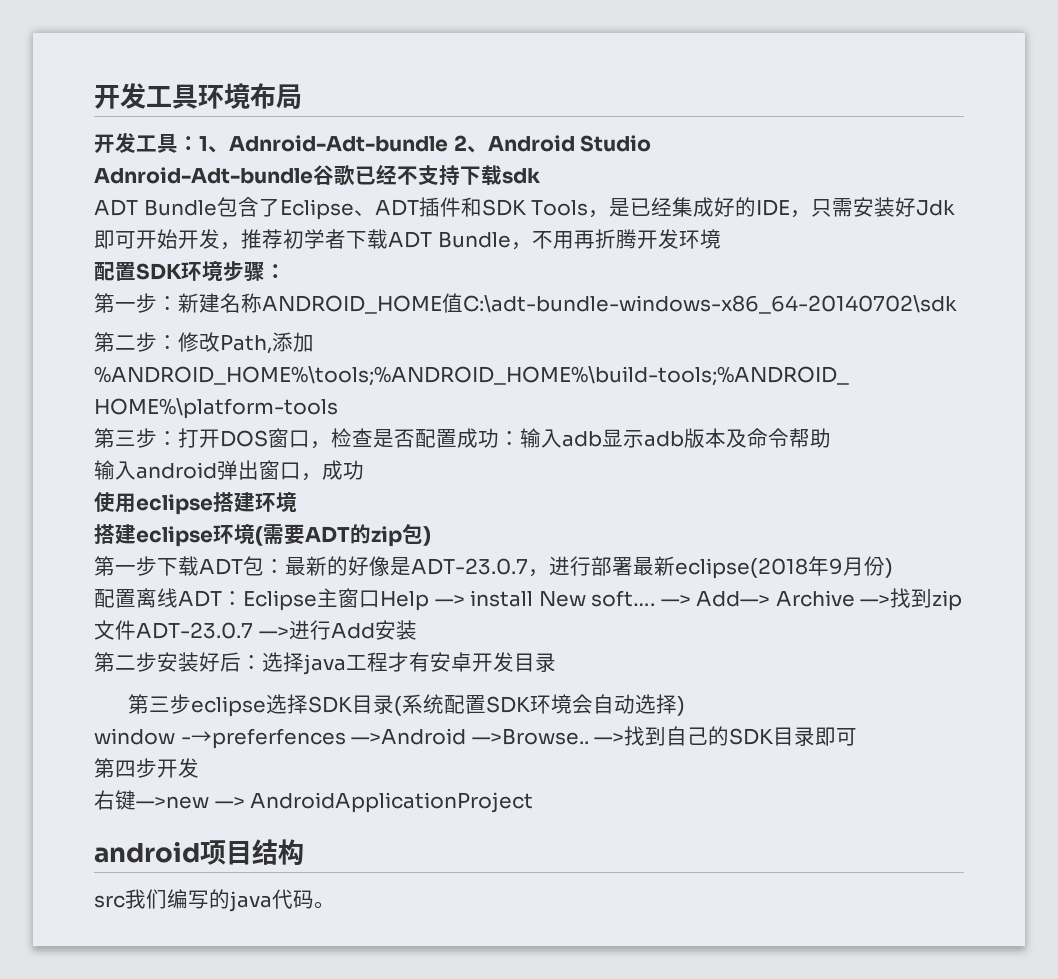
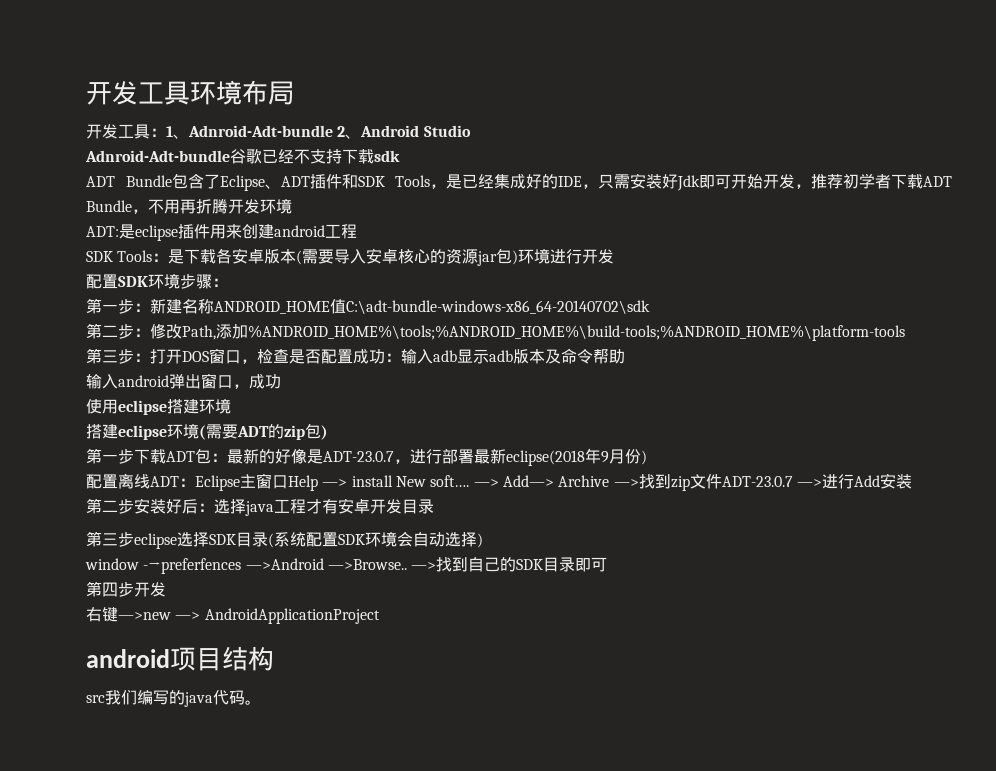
(721, 239) none -> [86,224,357,241] [86,248,615,266] // ADT:是eclipse插件用来创建android工程 // SDK Tools：是下载各安卓版本(需要导入安卓核心的资源jar包)环境进行开发

